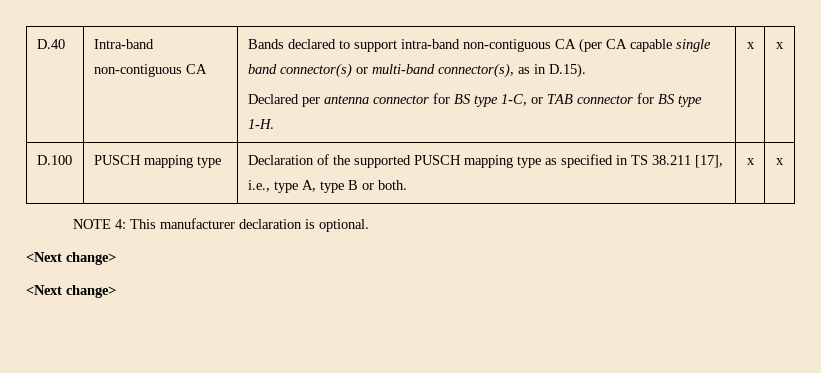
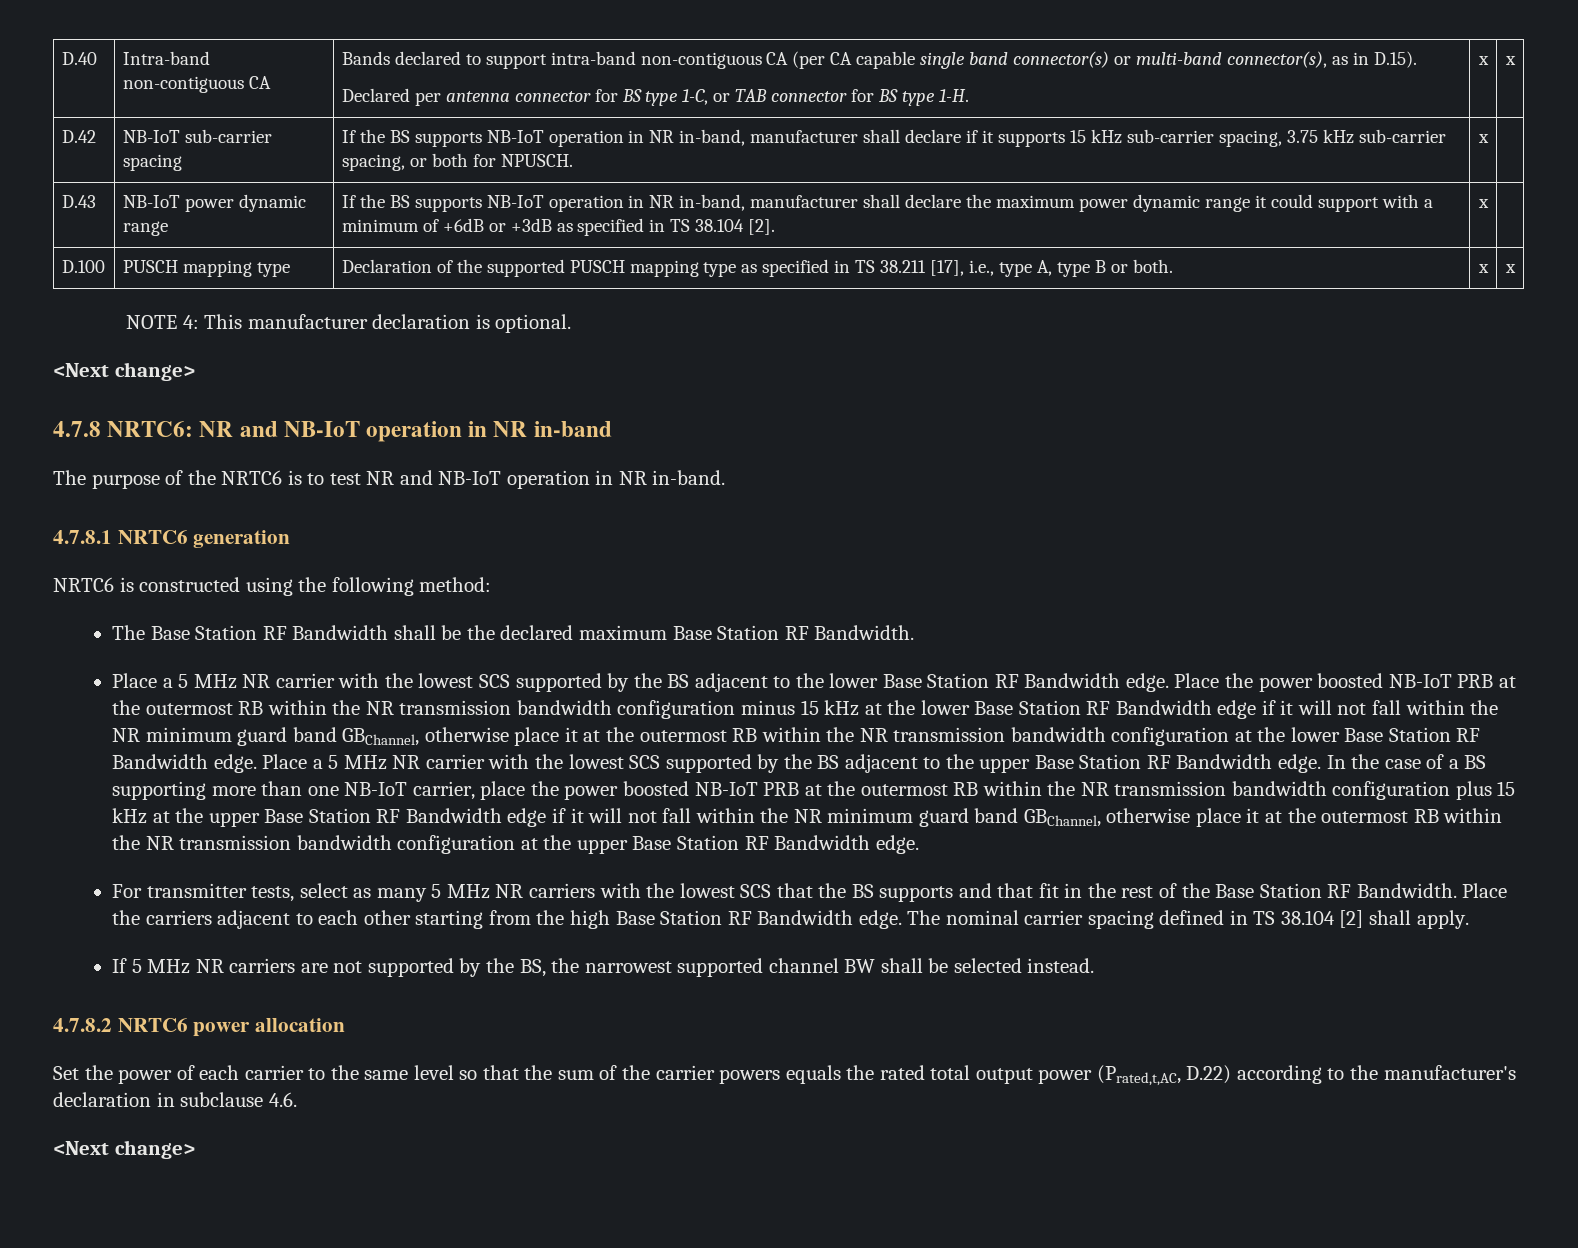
(784, 45) none -> [61,130,96,143] [122,129,272,143] [122,154,182,171] [341,129,1447,147] [341,153,573,171] [1477,134,1489,143] [61,195,96,208] [122,194,306,212] [122,221,168,236] [341,194,1434,212] [341,218,776,236] [1477,199,1489,208] // D.42 | NB-IoT sub-carrier spacing | If the BS supports NB-IoT operation in NR in-band, manufacturer shall declare if it supports 15 kHz sub-carrier spacing, 3.75 kHz sub-carrier spacing, or both for NPUSCH. | x | // D.43 | NB-IoT power dynamic range | If the BS supports NB-IoT operation in NR in-band, manufacturer shall declare the maximum power dynamic range it could support with a minimum of +6dB or +3dB as specified in TS 38.104 [2]. | x |
(116, 258) none -> [53,421,612,442] [53,470,726,489] [53,530,291,548] [53,577,492,596] [112,625,915,640] [112,673,1516,692] [112,700,1499,719] [112,727,1481,746] [112,754,1487,773] [112,781,1516,800] [112,808,1503,827] [112,835,919,854] [112,883,1508,902] [112,910,1469,929] [112,958,1095,977] [53,1018,346,1037] [53,1065,1516,1086] [53,1092,297,1107] // 4.7.8 NRTC6: NR and NB-IoT operation in NR in-band // The purpose of the NRTC6 is to test NR and NB-IoT operation in NR in-band. // 4.7.8.1 NRTC6 generation // NRTC6 is constructed using the following method: // The Base Station RF Bandwidth shall be the declared maximum Base Station RF Bandwidth. // Place a 5 MHz NR carrier with the lowest SCS supported by the BS adjacent to the lower Base Station RF Bandwidth edge. Place the power boosted NB-IoT PRB at the outermost RB within the NR transmission bandwidth configuration minus 15 kHz at the lower Base Station RF Bandwidth edge if it will not fall within the NR minimum guard band GBChannel, otherwise place it at the outermost RB within the NR transmission bandwidth configuration at the lower Base Station RF Bandwidth edge. Place a 5 MHz NR carrier with the lowest SCS supported by the BS adjacent to the upper Base Station RF Bandwidth edge. In the case of a BS supporting more than one NB-IoT carrier, place the power boosted NB-IoT PRB at the outermost RB within the NR transmission bandwidth configuration plus 15 kHz at the upper Base Station RF Bandwidth edge if it will not fall within the NR minimum guard band GBChannel, otherwise place it at the outermost RB within the NR transmission bandwidth configuration at the upper Base Station RF Bandwidth edge. // For transmitter tests, select as many 5 MHz NR carriers with the lowest SCS that the BS supports and that fit in the rest of the Base Station RF Bandwidth. Place the carriers adjacent to each other starting from the high Base Station RF Bandwidth edge. The nominal carrier spacing defined in TS 38.104 [2] shall apply. // If 5 MHz NR carriers are not supported by the BS, the narrowest supported channel BW shall be selected instead. // 4.7.8.2 NRTC6 power allocation // Set the power of each carrier to the same level so that the sum of the carrier powers equals the rated total output power (Prated,t,AC, D.22) according to the manufacturer's declaration in subclause 4.6.

